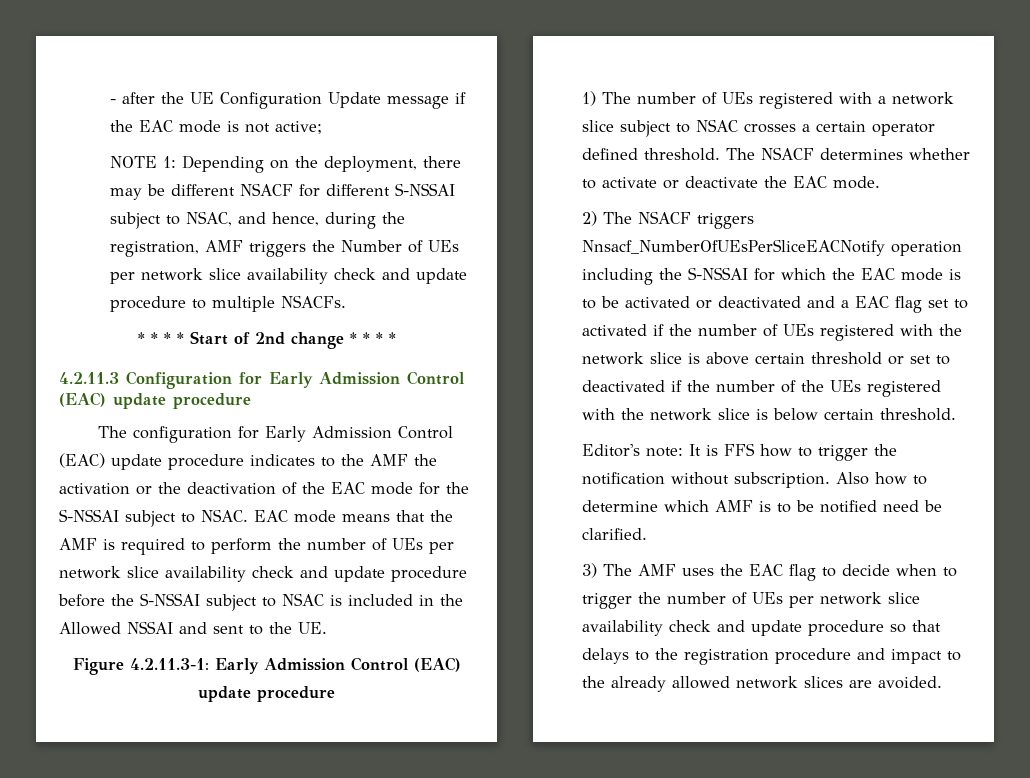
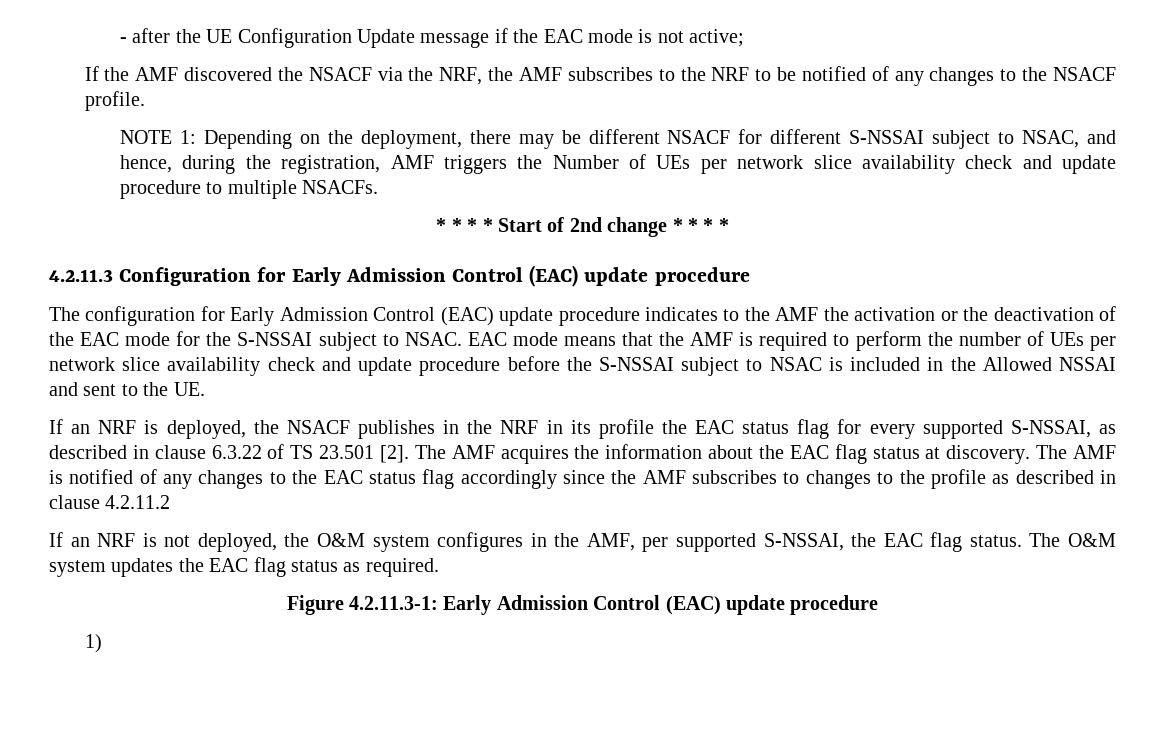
(323, 127) none -> [84,66,1117,86] [84,91,145,111] // If the AMF discovered the NSACF via the NRF, the AMF subscribes to the NRF to be notified of any changes to the NSACF profile.
(327, 628) none -> [49,419,1116,439] [49,444,1117,464] [49,469,1117,489] [49,495,171,509] [49,532,1116,552] [49,557,439,577] // If an NRF is deployed, the NSACF publishes in the NRF in its profile the EAC status flag for every supported S-NSSAI, as described in clause 6.3.22 of TS 23.501 [2]. The AMF acquires the information about the EAC flag status at discovery. The AMF is notified of any changes to the EAC status flag accordingly since the AMF subscribes to changes to the profile as described in clause 4.2.11.2 // If an NRF is not deployed, the O&M system configures in the AMF, per supported S-NSSAI, the EAC flag status. The O&M system updates the EAC flag status as required.
[601,92,954,109] [581,119,935,137] [581,147,970,161] [581,176,880,189] [581,211,754,229] [581,239,962,256] [581,267,961,285] [581,296,968,313] [581,324,962,341] [581,352,950,365] [581,380,941,397] [581,408,956,421] [581,443,897,461] [581,472,927,488] [581,500,942,513] [581,528,647,540] [581,563,957,581] [581,592,920,609] [581,620,941,636] [581,648,961,665] [581,676,942,692] The number of UEs registered with a network slice subject to NSAC crosses a certain operator defined threshold. The NSACF determines whether to activate or deactivate the EAC mode. // 2) The NSACF triggers Nnsacf_NumberOfUEsPerSliceEACNotify operation including the S-NSSAI for which the EAC mode is to be activated or deactivated and a EAC flag set to activated if the number of UEs registered with the network slice is above certain threshold or set to deactivated if the number of the UEs registered with the network slice is below certain threshold. // Editor's note: It is FFS how to trigger the notification without subscription. Also how to determine which AMF is to be notified need be clarified. // 3) The AMF uses the EAC flag to decide when to trigger the number of UEs per network slice availability check and update procedure so that delays to the registration procedure and impact to the already allowed network slices are avoided. -> (102, 643) none

